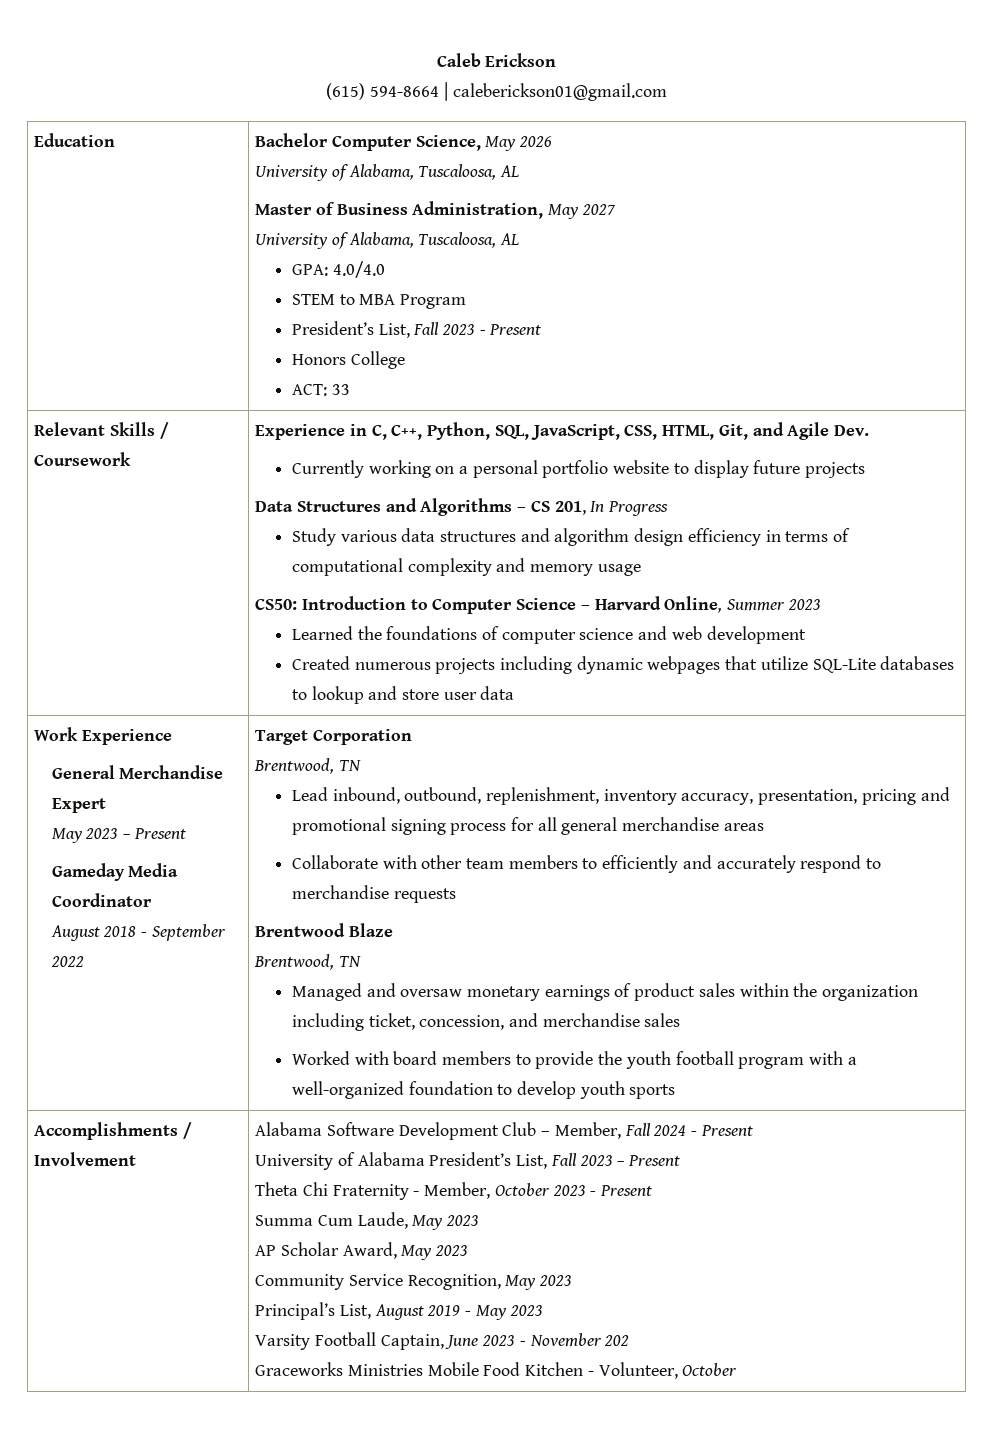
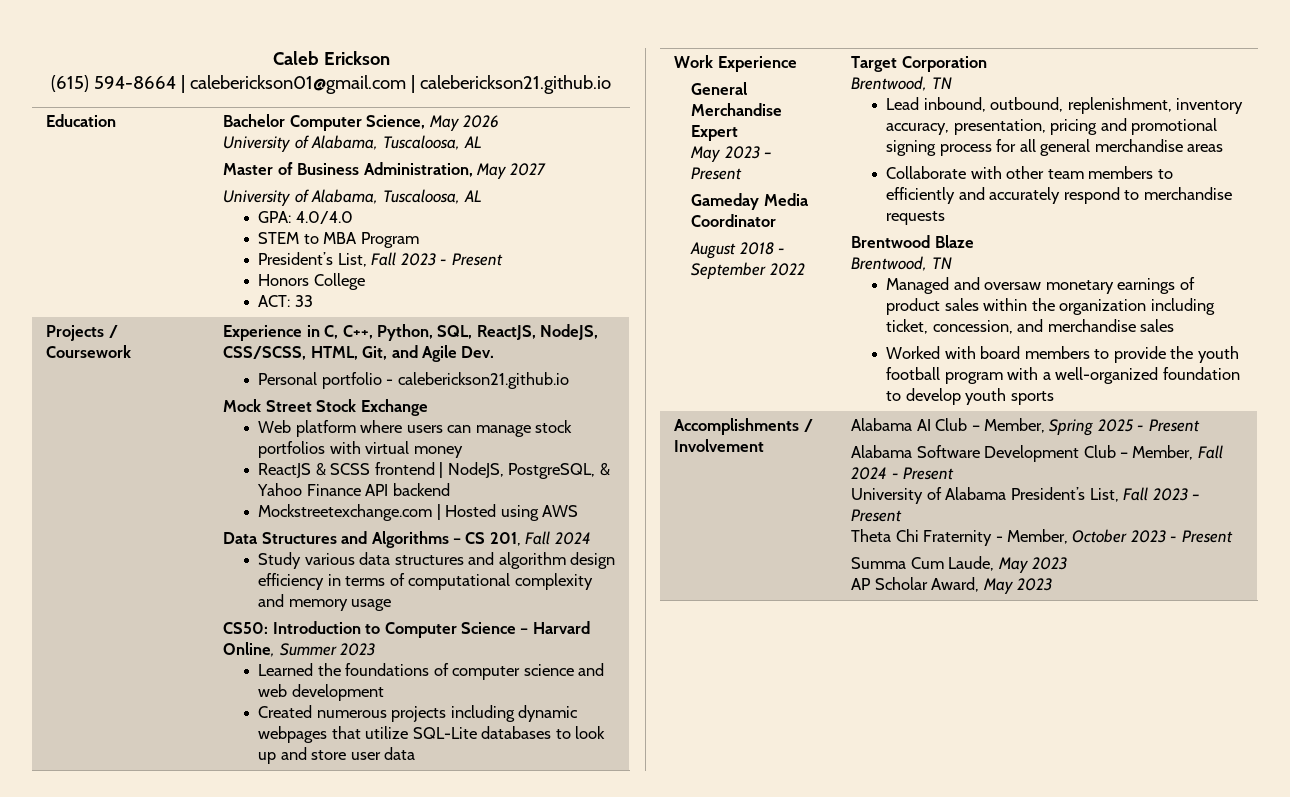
(667, 92) none -> [410,75,611,94] | caleberickson21.github.io
[34,422,155,436] Relevant Skills -> [46,325,105,341] Projects
[530,424,658,440] JavaScript, CSS, -> [476,324,599,340] [223,346,307,360] ReactJS, NodeJS, CSS/SCSS,
[291,460,866,478] Currently working on a personal portfolio website to display future projects -> [258,372,569,389] [223,399,428,416] [258,420,573,437] [258,441,463,458] [258,462,610,479] [257,483,450,496] [258,504,579,521] Personal portfolio - caleberickson21.github.io // Mock Street Stock Exchange // Web platform where users can manage stock portfolios with virtual money // ReactJS & SCSS frontend | NodeJS, PostgreSQL, & Yahoo Finance API backend // Mockstreetexchange.com | Hosted using AWS
[590,501,669,516] In Progress -> [525,531,591,545] Fall 2024
[311,686,364,704] lookup -> [575,726,606,739] [258,752,277,764] look up
(323, 1129) none -> [916,418,1200,436] [851,445,913,458] AI Club – Member, Spring 2025 - Present // Alabama
[255,1274,573,1290] [255,1302,543,1320] [255,1332,630,1350] [255,1362,738,1379] // Community Service Recognition, May 2023 // Principal’s List, August 2019 - May 2023 // Varsity Football Captain, June 2023 - November 202 // Graceworks Ministries Mobile Food Kitchen - Volunteer, October -> (1052, 584) none

